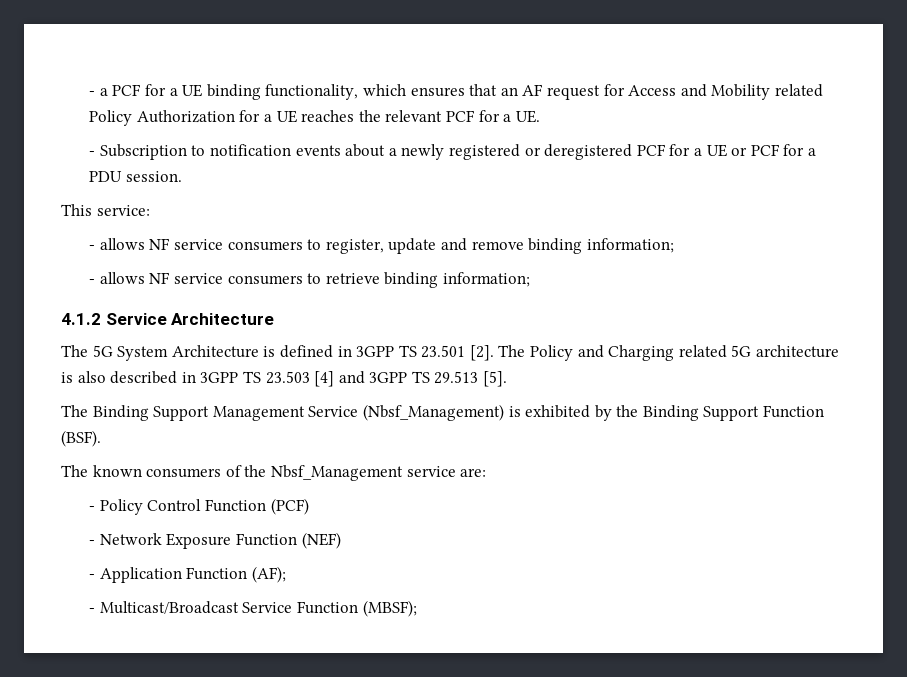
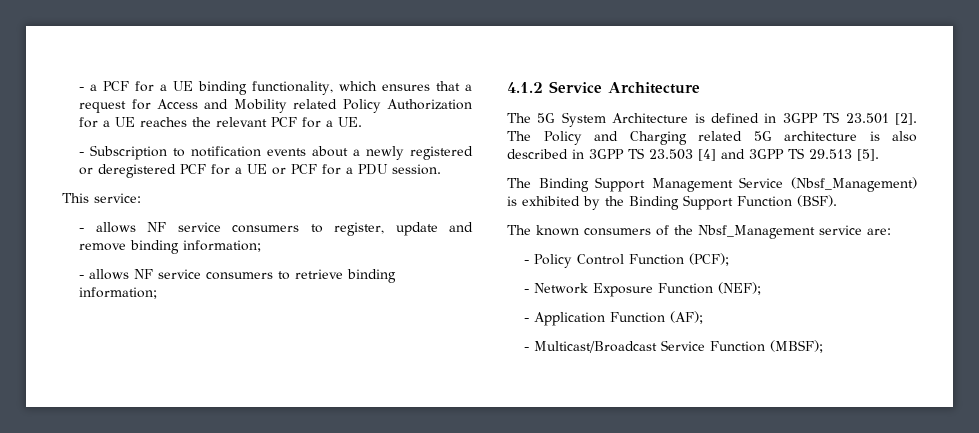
[500,84,544,96] an AF -> [464,84,472,91] a
[270,498,309,515] (PCF) -> [689,253,730,266] (PCF);
[301,532,341,549] (NEF) -> [718,282,762,295] (NEF);

